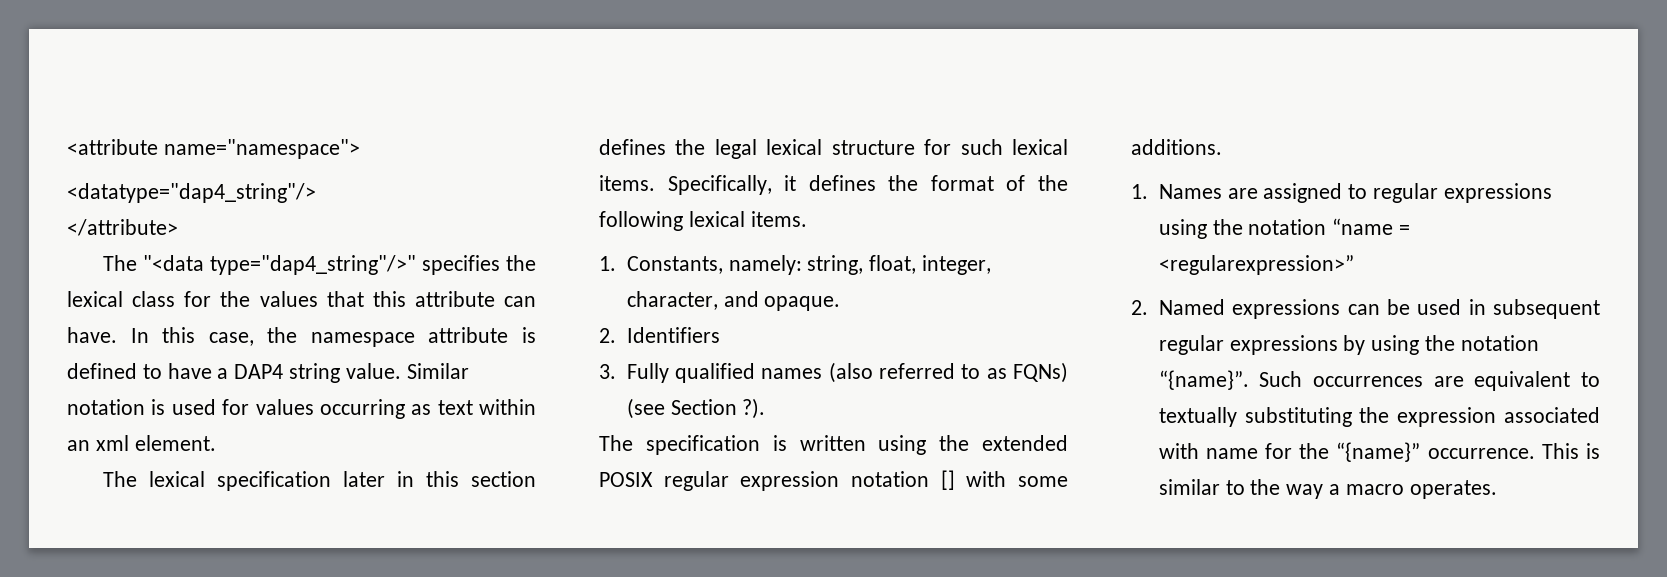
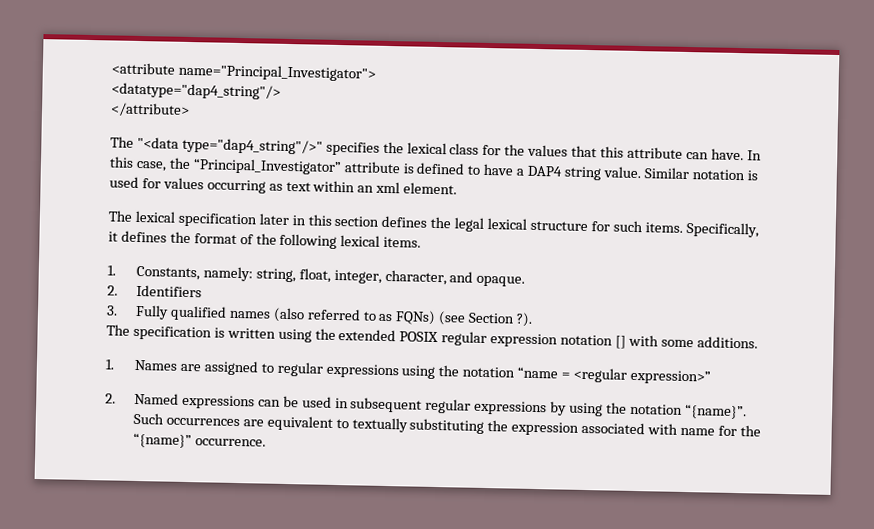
[163,139,360,159] name="namespace"> -> [177,63,376,82] name="Principal_Investigator">
[310,332,415,347] namespace -> [192,158,342,176] “Principal_Investigator”
[1012,139,1068,155] lexical -> (643, 226) none
[1158,255,1354,275] <regularexpression>” -> [573,367,711,385] <regular expression>”
[1541,443,1600,459] [1158,479,1497,499] This is similar to the way a macro operates. -> (266, 442) none

